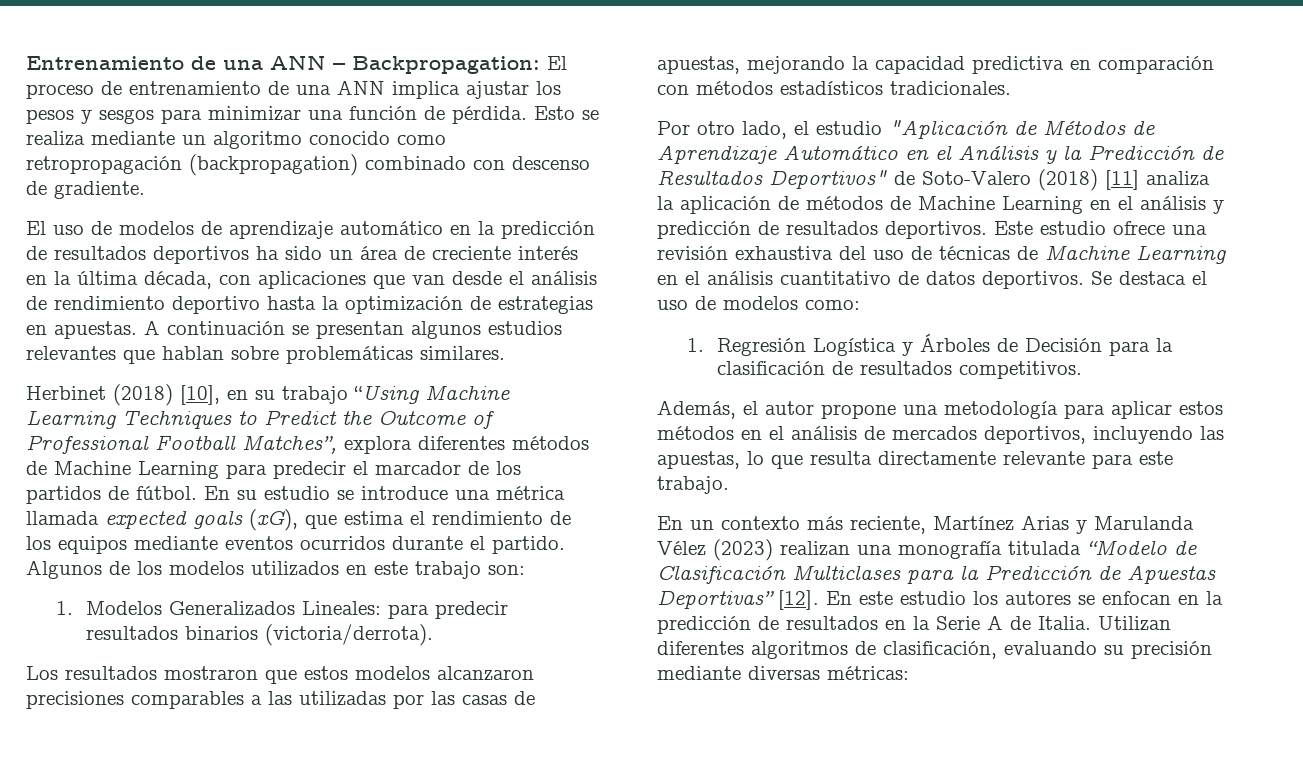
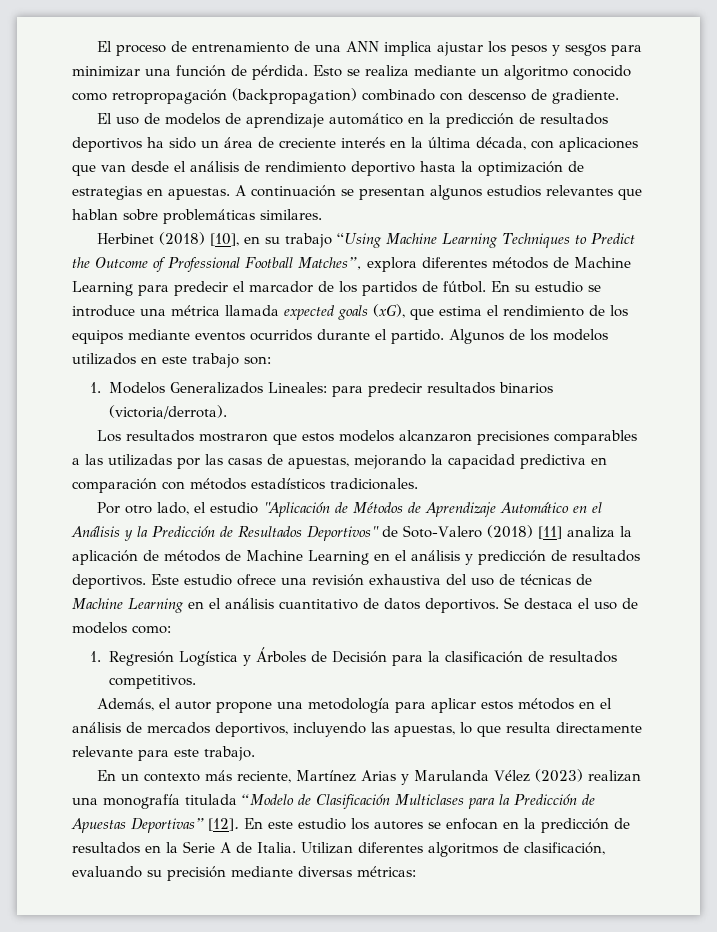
[26,55,540,74] Entrenamiento de una ANN – Backpropagation: -> (96, 46) none

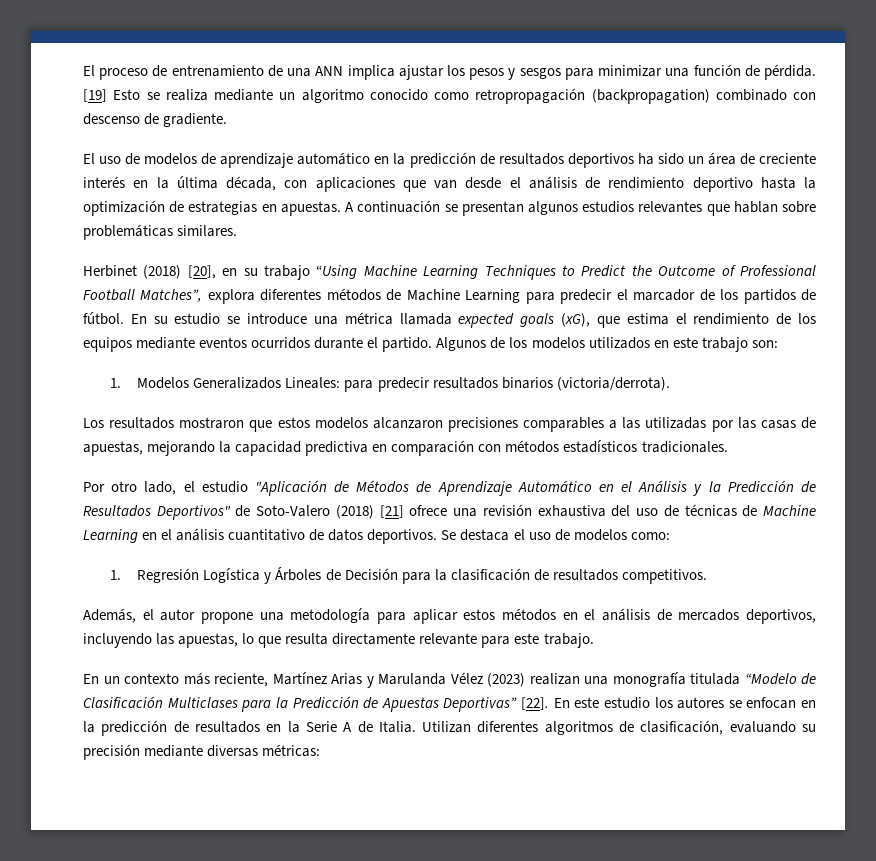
(308, 72) none -> [83,89,107,102] [19]
[209,233,239,246] [10], -> [187,265,216,279] [20],
[537,526,632,539] [72,550,640,565] [72,574,232,589] [11] analiza la aplicación de métodos de Machine Learning en el análisis y predicción de resultados deportivos. Este estudio -> [379,505,404,518] [21]
[208,818,239,831] [12]. -> [521,697,549,710] [22].

